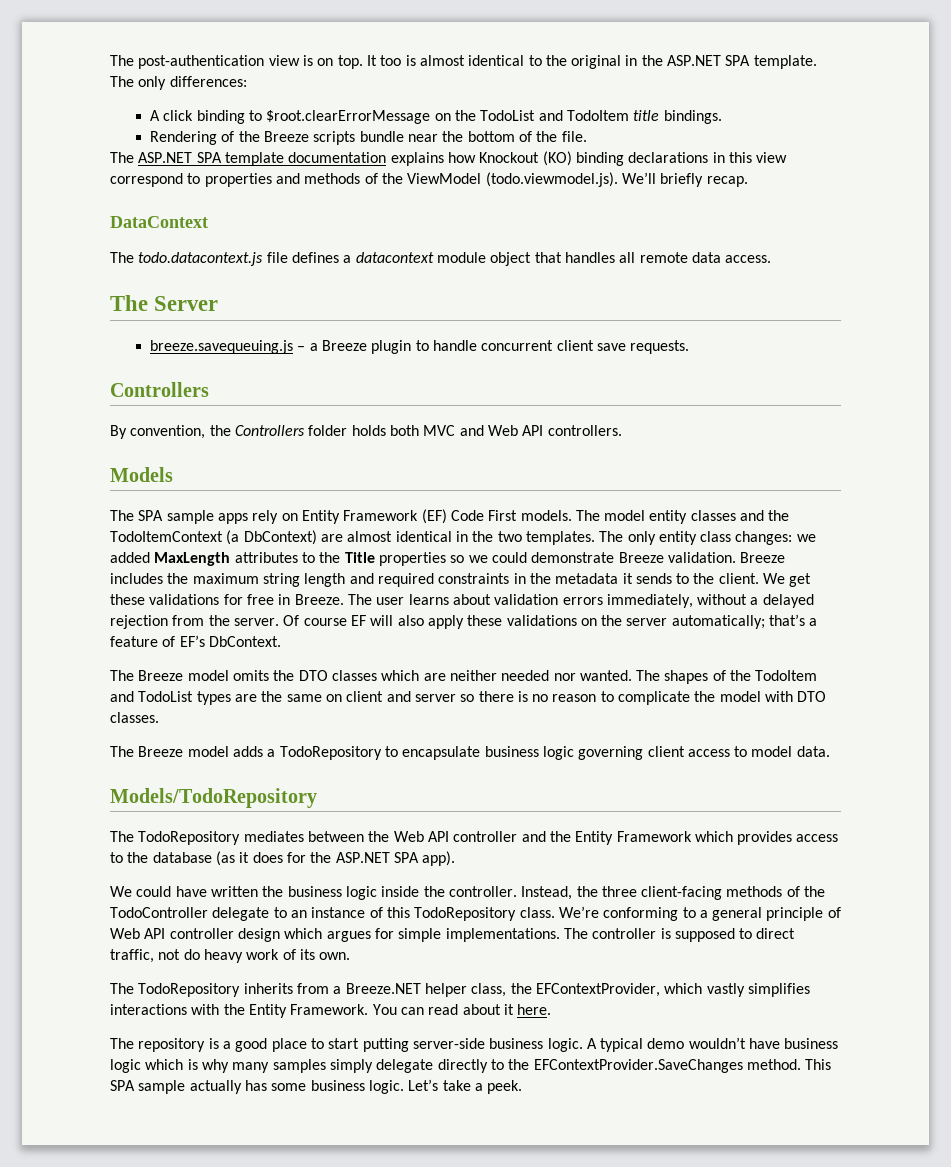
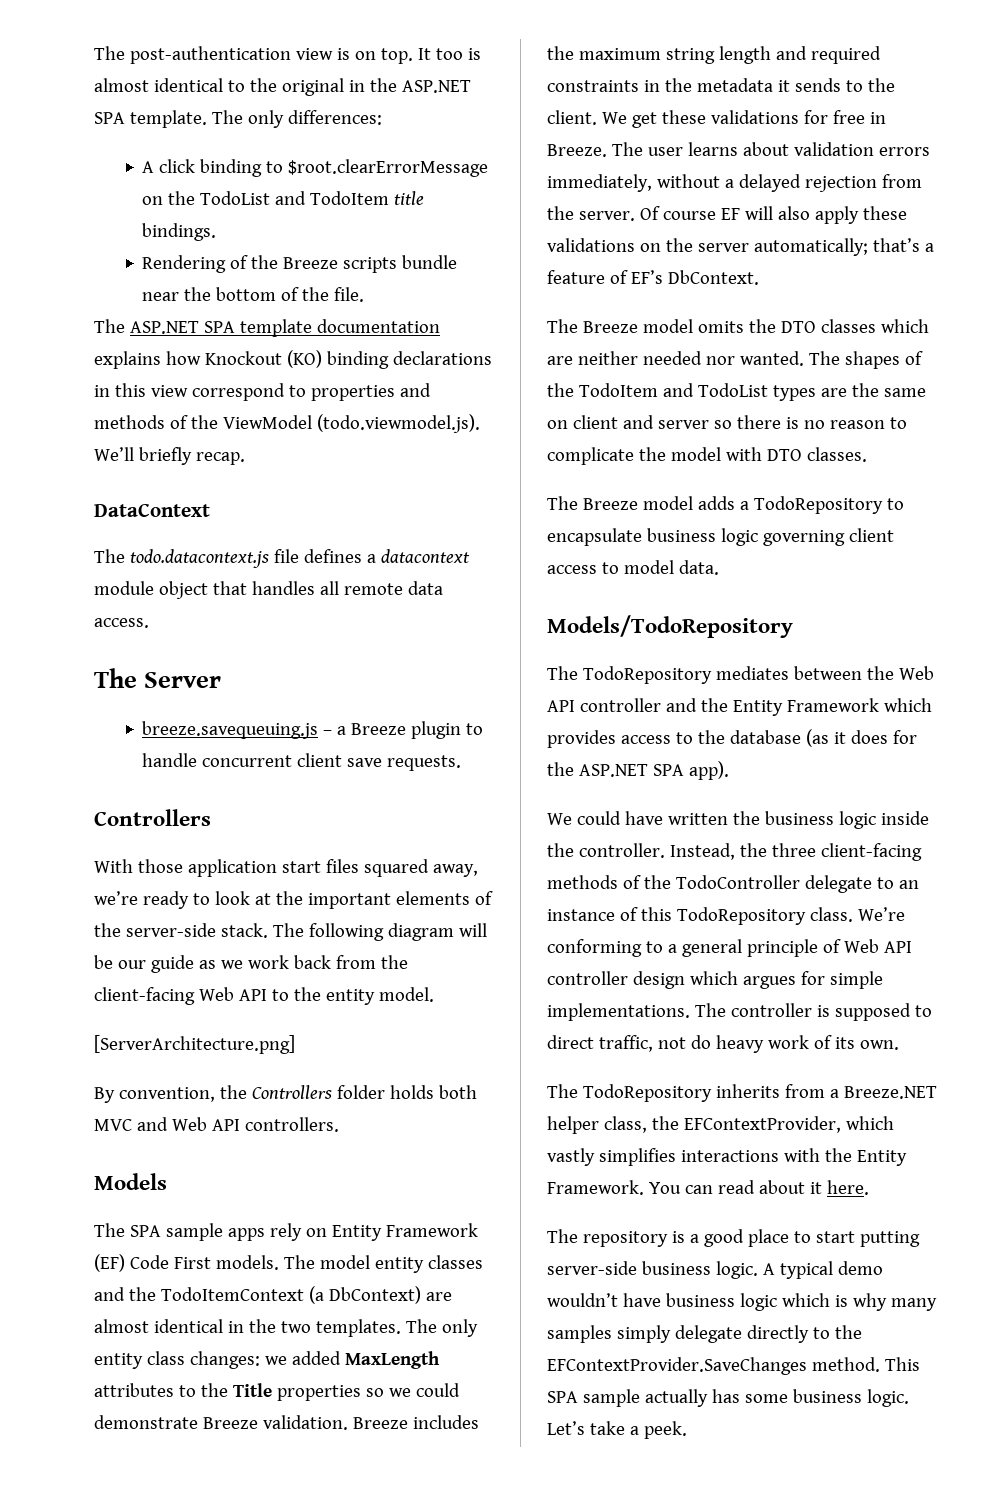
(209, 389) none -> [94,859,478,877] [94,891,493,909] [94,923,487,941] [94,955,408,973] [94,987,434,1005] [94,1035,295,1054] // With those application start files squared away, we’re ready to look at the important elements of the server-side stack. The following diagram will be our guide as we work back from the client-facing Web API to the entity model. // [ServerArchitecture.png]

